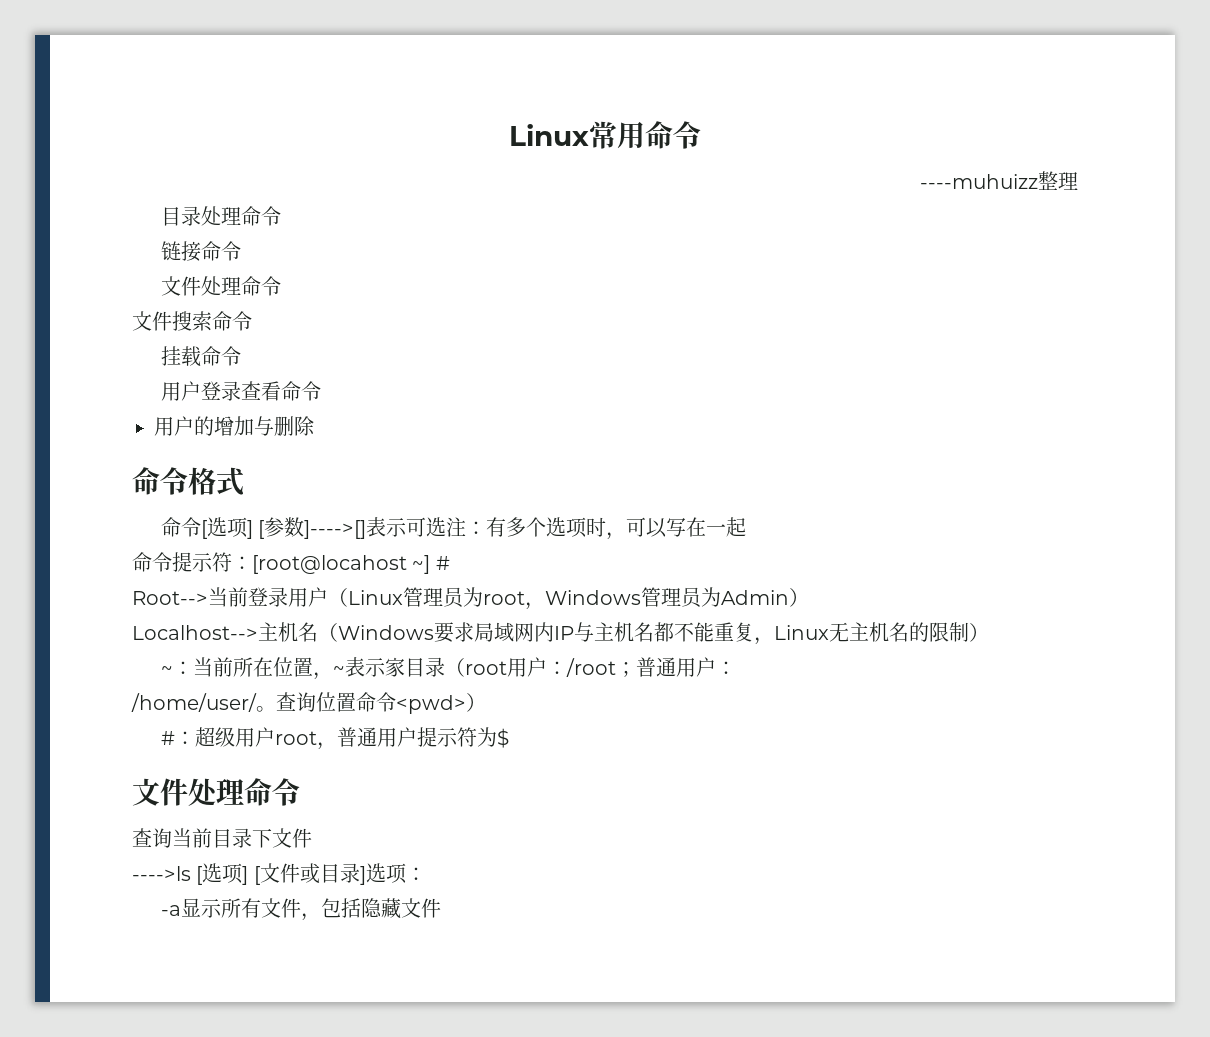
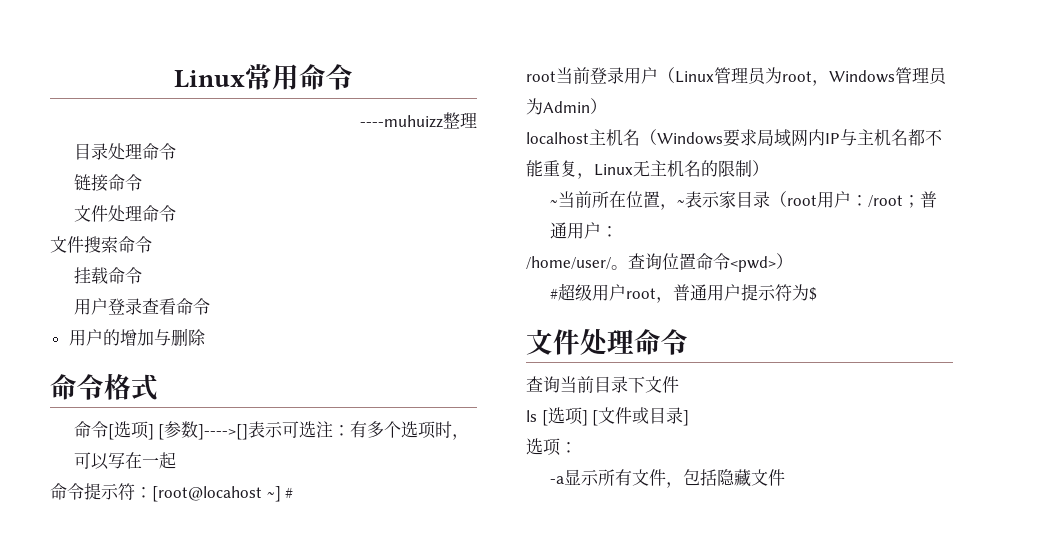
[132,591,208,605] Root--> -> [526,71,556,82] root
[132,625,258,640] Localhost--> -> [526,132,589,144] localhost
[172,661,193,675] ： -> (558, 202) none
[174,731,195,745] ： -> (558, 293) none
[132,866,191,881] ---->ls -> [526,410,537,422] ls
(366, 875) none -> (690, 418) //

